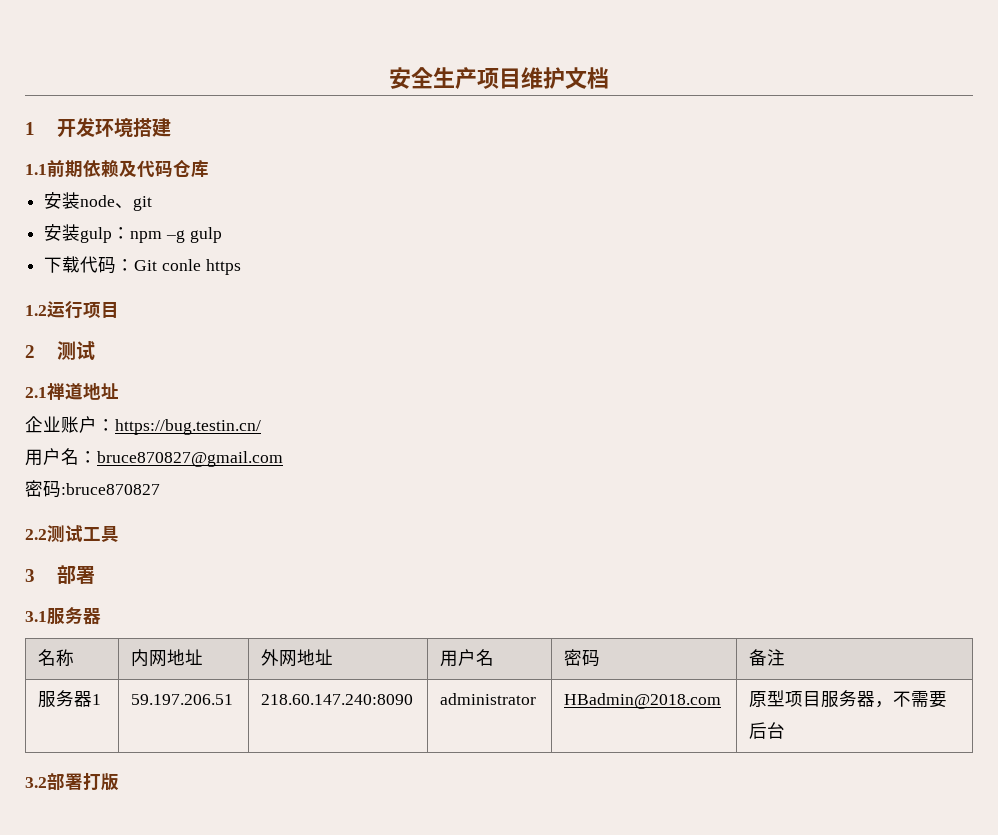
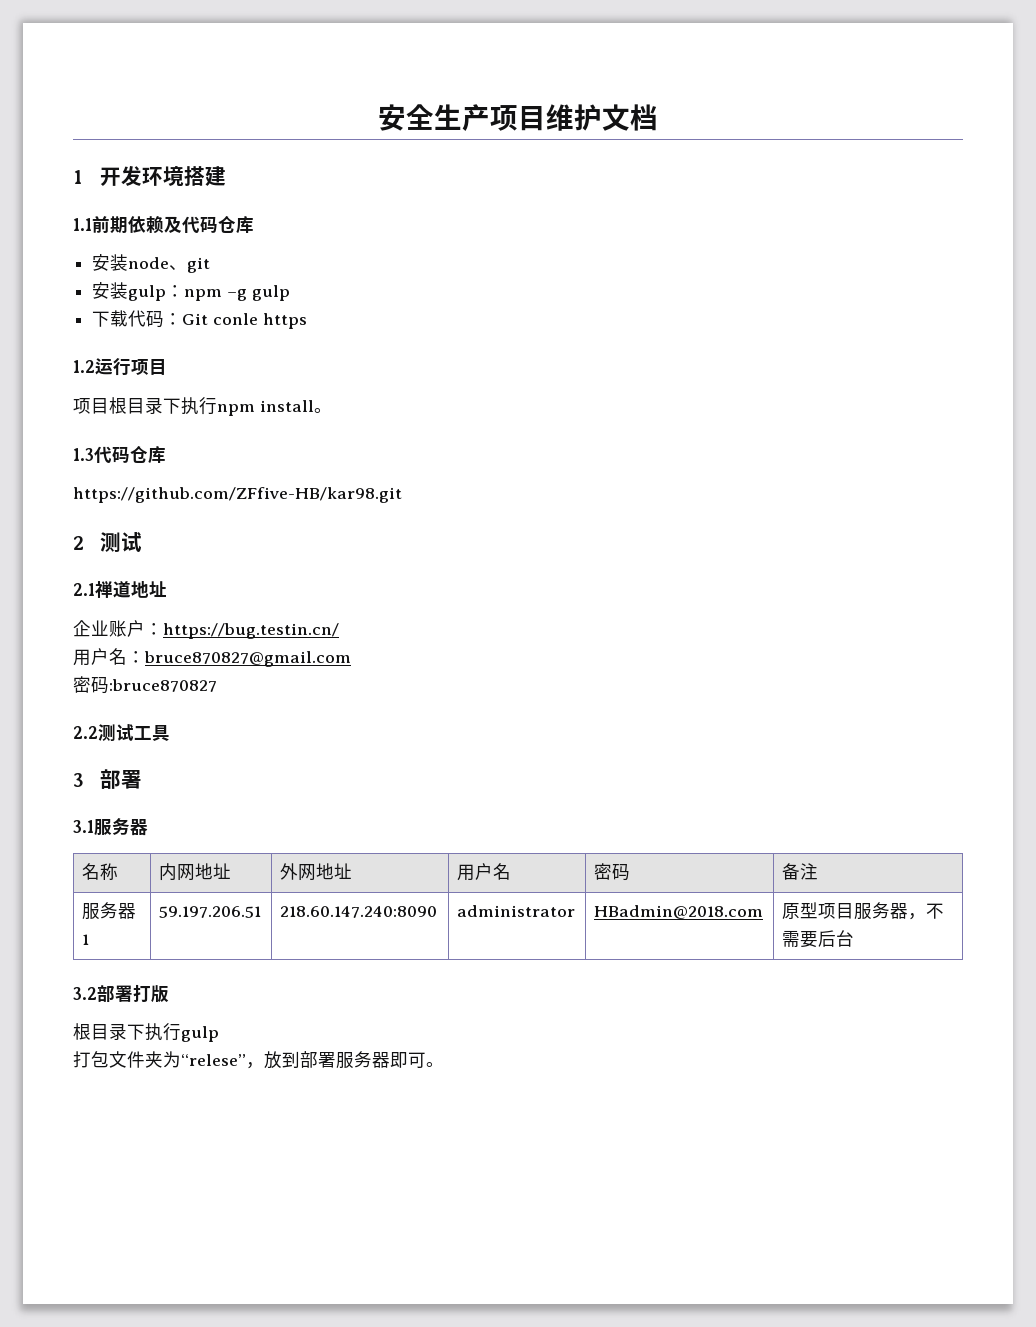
(119, 310) none -> [73,397,332,416] [73,445,166,464] [73,487,402,503] // 项目根目录下执行npm install。 // 1.3代码仓库 // https://github.com/ZFfive-HB/kar98.git
(119, 782) none -> [73,1023,219,1042] [73,1051,444,1069] // 根目录下执行gulp // 打包文件夹为“relese”，放到部署服务器即可。

